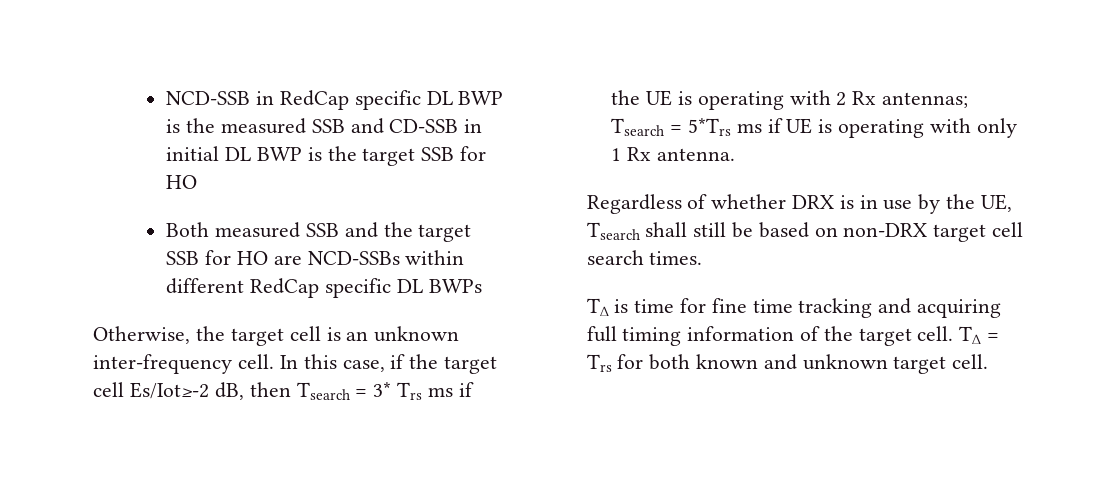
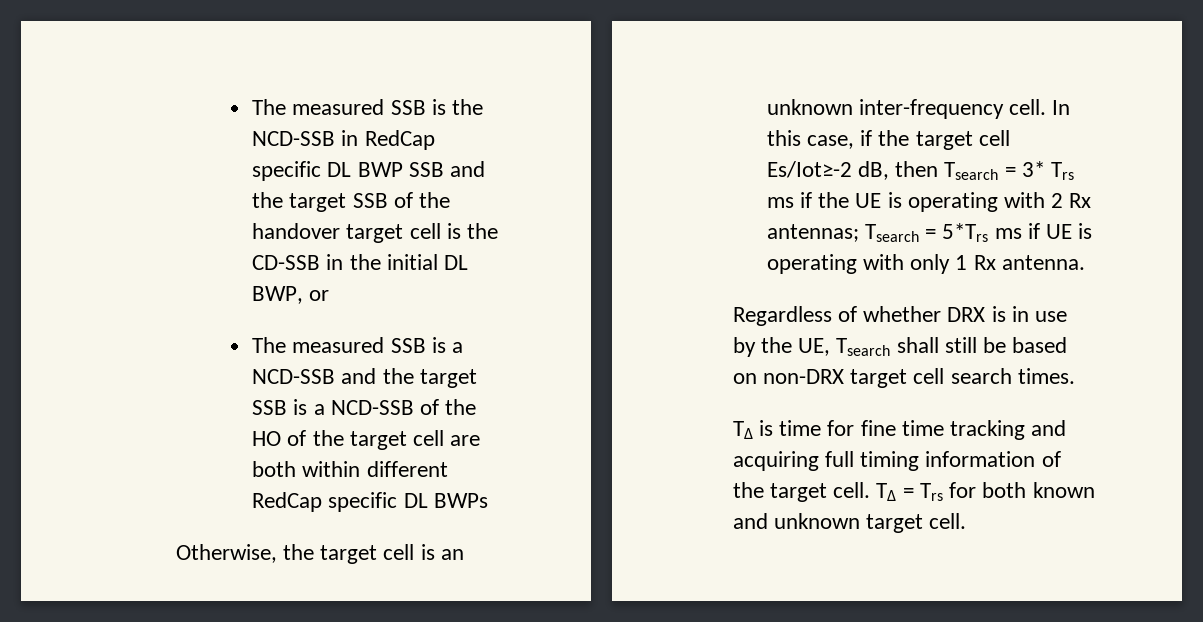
(166, 98) none -> [252,99,483,115] The measured SSB is the
[166,118,483,134] [166,146,486,166] [166,175,198,189] [166,222,301,238] is the measured SSB and CD-SSB in initial DL BWP is the target SSB for HO // Both measured -> (403, 169) none
[205,250,400,265] for HO are NCD-SSBs -> [393,192,450,208] [252,223,498,243] [252,254,468,270] [252,286,330,304] [252,337,463,353] [252,368,477,388] [252,399,477,415] [252,430,481,450] [252,461,297,477] of the handover target cell is the CD-SSB in the initial DL BWP, or // The measured SSB is a NCD-SSB and the target SSB is a NCD-SSB of the HO of the target cell are both

